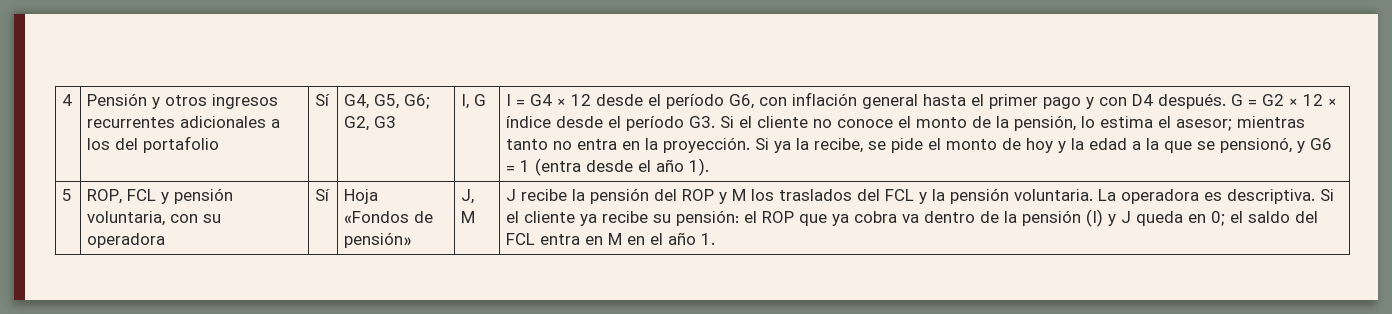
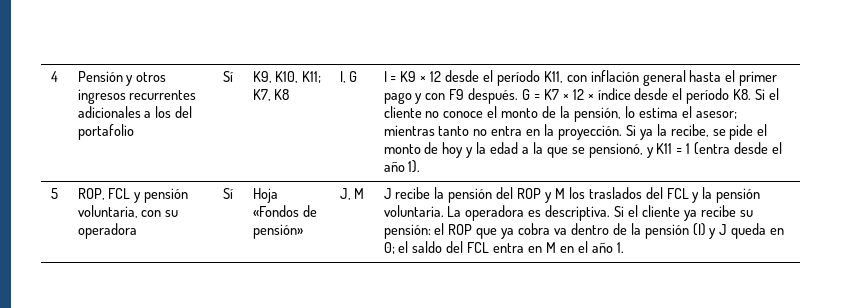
[344,94,431,109] [344,116,397,131] G4, G5, G6; G2, G3 -> [252,71,322,83] [252,89,290,101] K9, K10, K11; K7, K8
[530,94,553,106] G4 -> [400,71,417,82] K9
[729,94,755,109] G6, -> [543,71,563,83] K11,
[1132,94,1154,106] D4 -> [449,89,465,100] F9
[1262,94,1285,106] G2 -> [543,89,559,100] K7
[689,116,716,128] G3. -> [733,89,752,100] K8.
[1310,138,1333,150] G6 -> [656,143,673,154] K11

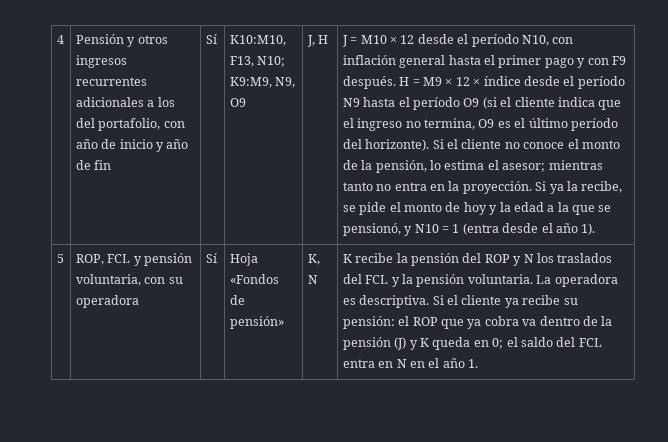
[77,124,134,140] [222,71,233,82] [252,71,322,83] [252,89,290,101] [339,71,358,83] [383,71,417,82] portafolio | Sí | K9, K10, K11; K7, K8 | I, G | I = K9 -> [98,118,185,131] [75,139,189,152] [75,160,112,170] [205,34,217,44] [229,35,286,46] [229,56,286,67] [229,77,296,88] [229,98,246,107] [306,35,329,47] [341,35,387,47] portafolio, con año de inicio y año de fin | Sí | K10:M10, F13, N10; K9:M9, N9, O9 | J, H | J = M10
[543,71,563,83] K11, -> [521,35,549,46] N10,
[522,89,559,100] G = K7 -> [399,77,442,86] H = M9
[733,89,752,100] K8. -> [342,97,622,110] [342,118,618,131] [342,139,430,151] N9 hasta el período O9 (si el cliente indica que el ingreso no termina, O9 es el último período del horizonte).
[656,143,673,154] K11 -> [414,224,439,233] N10
[339,188,365,200] [383,188,392,199] J, M | J -> [307,254,320,265] [307,275,318,284] [342,254,352,263] K, N | K
[554,188,565,199] M -> [523,254,534,263] N
[692,223,728,239] (I) y J -> [394,337,429,350] (J) y K
[545,242,556,253] M -> [396,359,407,368] N

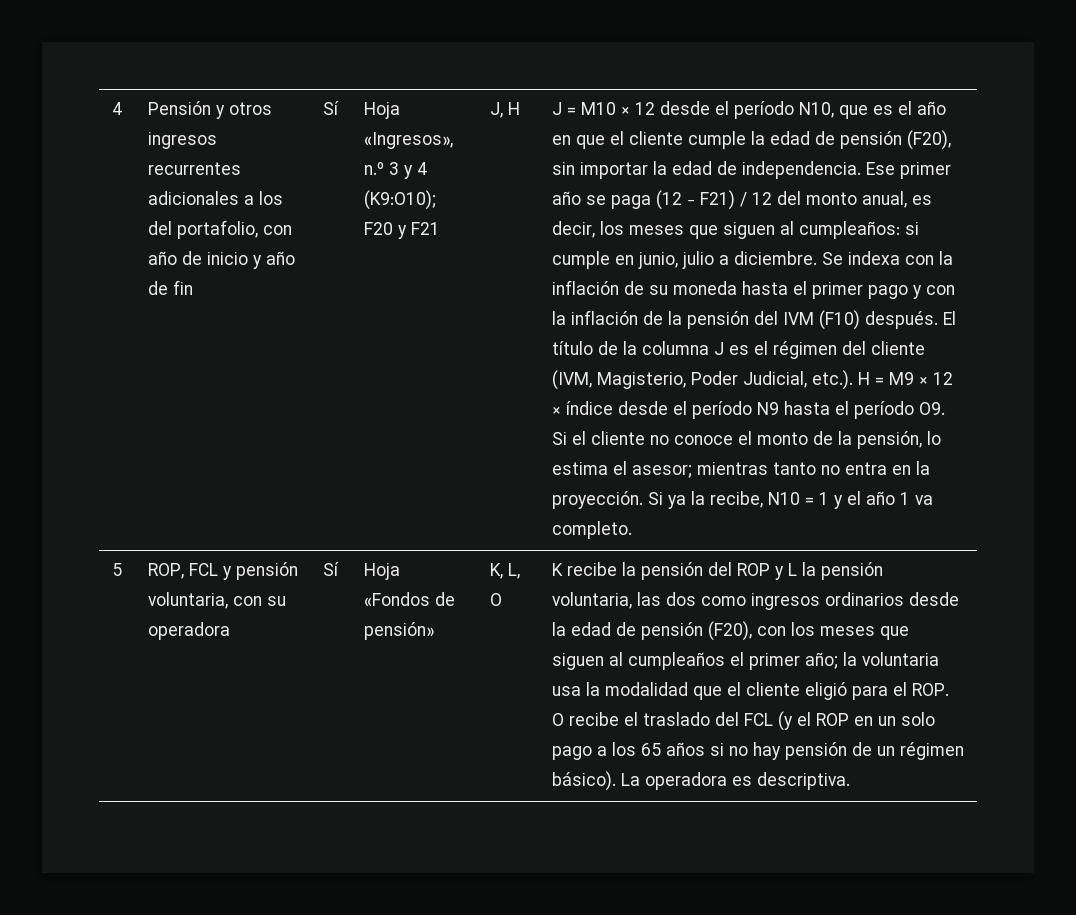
[229,35,286,46] [229,56,286,67] [229,77,296,88] [229,98,246,107] K10:M10, F13, N10; K9:M9, N9, O9 -> [363,102,400,119] [363,132,453,149] [363,162,427,179] [363,190,436,210] [363,222,440,239] Hoja «Ingresos», n.º 3 y 4 (K9:O10); F20 y F21
[552,37,574,44] [342,55,446,68] con inflación general -> [838,101,946,119] [551,130,951,150] [551,161,951,179] [551,190,932,210] [551,221,919,239] [551,251,953,269] [551,280,737,295] que es el año en que el cliente cumple la edad de pensión (F20), sin importar la edad de independencia. Ese primer año se paga (12 − F21) / 12 del monto anual, es decir, los meses que siguen al cumpleaños: si cumple en junio, julio a diciembre. Se indexa con la inflación de su moneda
[611,56,626,65] [342,76,396,89] F9 después. -> [551,310,956,330] [551,341,925,359] [551,370,853,390] la inflación de la pensión del IVM (F10) después. El título de la columna J es el régimen del cliente (IVM, Magisterio, Poder Judicial, etc.).
[463,97,622,110] [342,118,618,131] [342,139,430,151] O9 (si el cliente indica que el ingreso no termina, O9 es el último período del horizonte). -> [918,402,945,415] O9.
[342,202,612,215] [342,223,596,236] se pide el monto de hoy y la edad a la que se pensionó, y N10 = 1 (entra desde el año 1). -> [767,491,933,509] [551,521,632,539] N10 = 1 y el año 1 va completo.
[307,275,318,284] N -> [507,563,520,579] [489,593,502,606] L, O
[523,253,613,263] [342,274,618,287] [342,295,578,308] [342,316,613,329] [342,337,602,350] [342,358,479,368] N los traslados del FCL y la pensión voluntaria. La operadora es descriptiva. Si el cliente ya recibe su pensión: el ROP que ya cobra va dentro de la pensión (J) y K queda en 0; el saldo del FCL entra en N en el año 1. -> [787,562,883,580] [551,592,959,610] [551,621,909,641] [551,652,939,670] [551,682,949,700] [551,711,935,731] [551,742,964,760] [551,771,850,791] L la pensión voluntaria, las dos como ingresos ordinarios desde la edad de pensión (F20), con los meses que siguen al cumpleaños el primer año; la voluntaria usa la modalidad que el cliente eligió para el ROP. O recibe el traslado del FCL (y el ROP en un solo pago a los 65 años si no hay pensión de un régimen básico). La operadora es descriptiva.

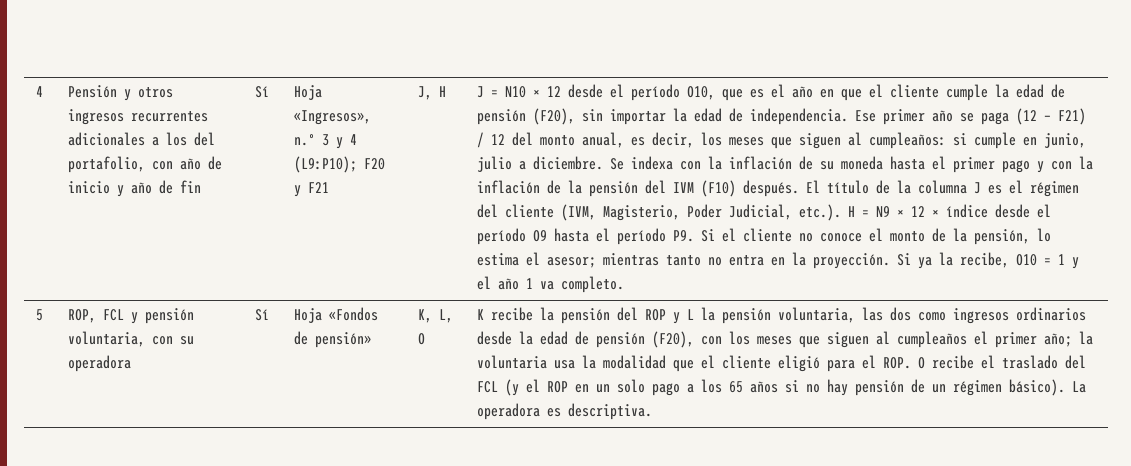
[363,190,436,210] (K9:O10); -> [294,156,358,173] (L9:P10);
[580,102,616,115] M10 -> [505,86,527,98] N10
[798,102,834,118] N10, -> [687,86,716,100] O10,
[888,372,914,385] M9 -> [876,206,891,217] N9
[756,402,779,415] N9 -> [533,230,548,242] O9
[918,402,945,415] O9. -> [673,230,695,242] P9.
[767,492,800,505] N10 -> [1016,254,1038,266] O10

